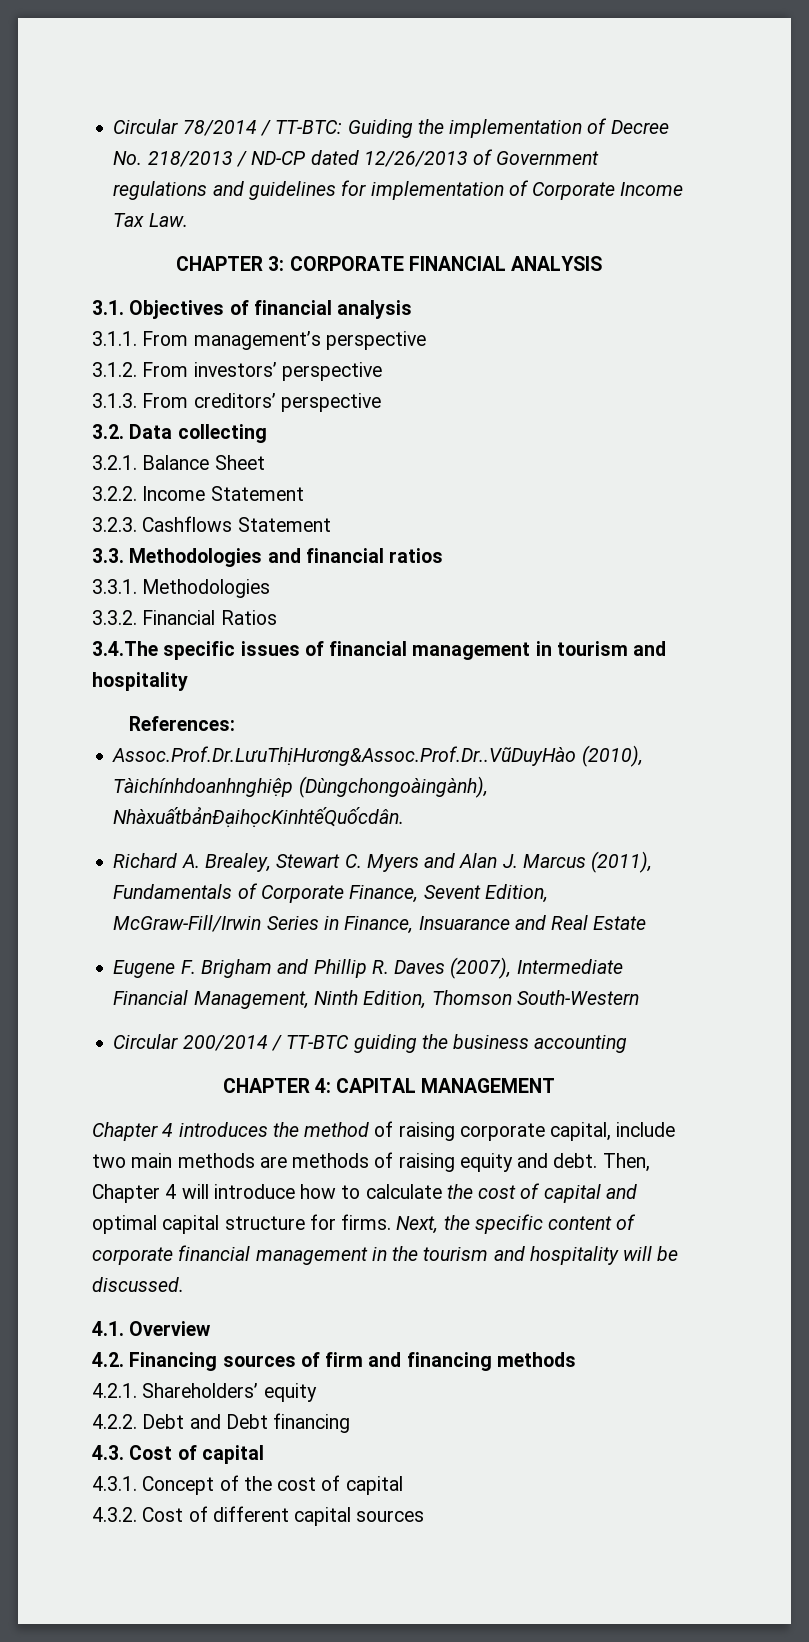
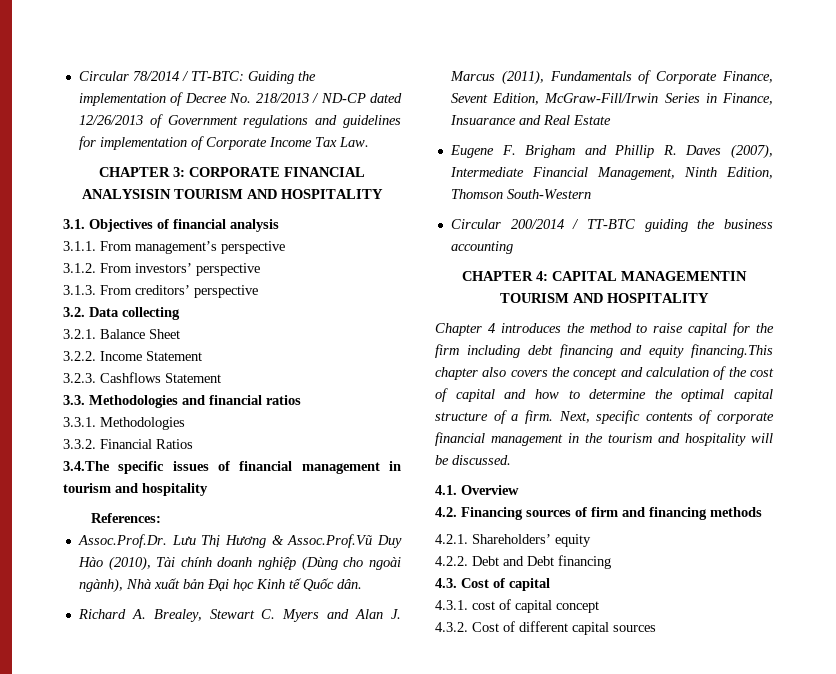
[511,256,603,271] ANALYSIS -> [82,189,383,199] ANALYSISIN TOURISM AND HOSPITALITY
[112,745,643,767] [113,776,488,798] [113,807,405,827] Assoc.Prof.Dr.LưuThịHương&Assoc.Prof.Dr..VũDuyHào (2010), Tàichínhdoanhnghiệp (Dùngchongoàingành), NhàxuấtbảnĐạihọcKinhtếQuốcdân. -> [77,534,403,548] [77,556,401,571] [78,578,362,593] Assoc.Prof.Dr. Lưu Thị Hương & Assoc.Prof.Vũ Duy Hào (2010), Tài chính doanh nghiệp (Dùng cho ngoài ngành), Nhà xuất bản Đại học Kinh tế Quốc dân.
[421,1078,556,1093] MANAGEMENT -> [621,271,747,281] [500,293,709,303] MANAGEMENTIN TOURISM AND HOSPITALITY
[374,1121,676,1141] [92,1152,650,1172] [92,1184,442,1203] of raising corporate capital, include two main methods are methods of raising equity and debt. Then, Chapter 4 will introduce how to calculate -> [636,322,774,336] [435,344,773,358] [435,366,727,380] to raise capital for the firm including debt financing and equity financing.This chapter also covers the concept and calculation of
[92,1214,613,1234] optimal capital structure for firms. Next, the specific content -> [534,389,773,402] [435,410,693,424] how to determine the optimal capital structure of a firm. Next, specific contents
[142,1475,403,1495] Concept of the cost of capital -> [472,599,599,613] cost of capital concept

